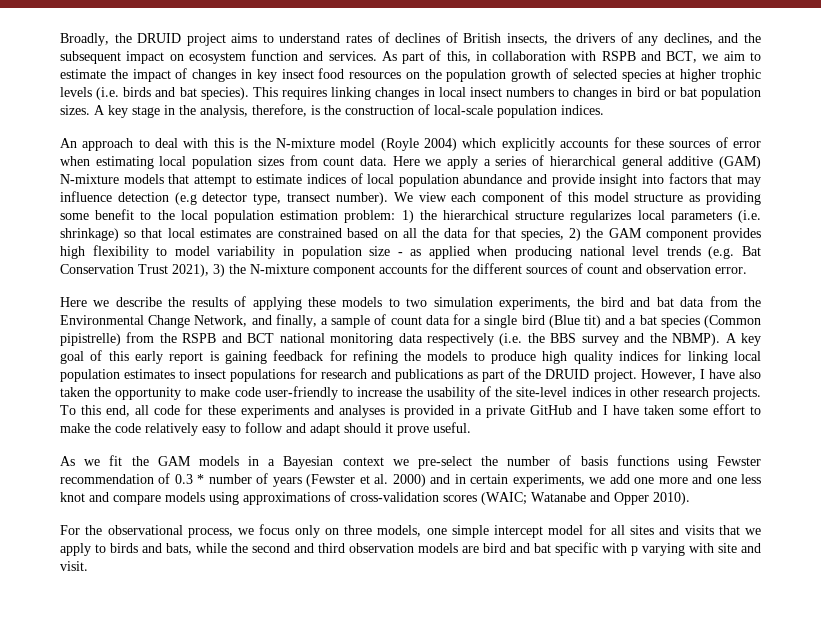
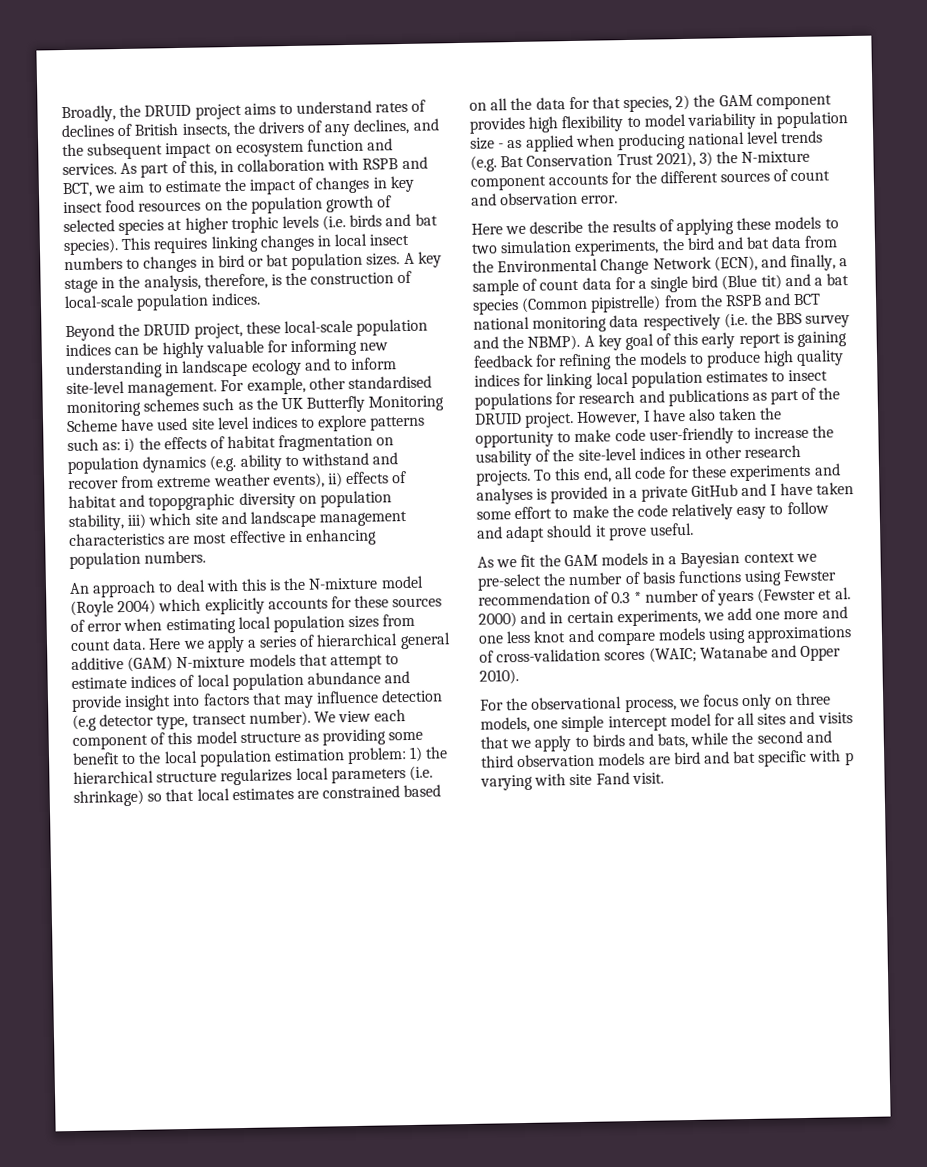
(604, 110) none -> [65,318,429,342] [65,338,389,359] [66,357,398,380] [66,375,432,397] [66,395,445,418] [67,414,426,433] [67,433,395,454] [67,452,399,475] [68,470,408,490] [68,490,392,511] [68,510,408,532] [69,528,377,547] [69,550,207,570] // Beyond the DRUID project, these local-scale population indices can be highly valuable for informing new understanding in landscape ecology and to inform site-level management. For example, other standardised monitoring schemes such as the UK Butterfly Monitoring Scheme have used site level indices to explore patterns such as: i) the effects of habitat fragmentation on population dynamics (e.g. ability to withstand and recover from extreme weather events), ii) effects of habitat and topopgraphic diversity on population stability, iii) which site and landscape management characteristics are most effective in enhancing population numbers.
[194,315,248,327] Network, -> [652,255,758,272] Network (ECN),
[741,543,761,553] and -> [595,772,630,785] Fand

